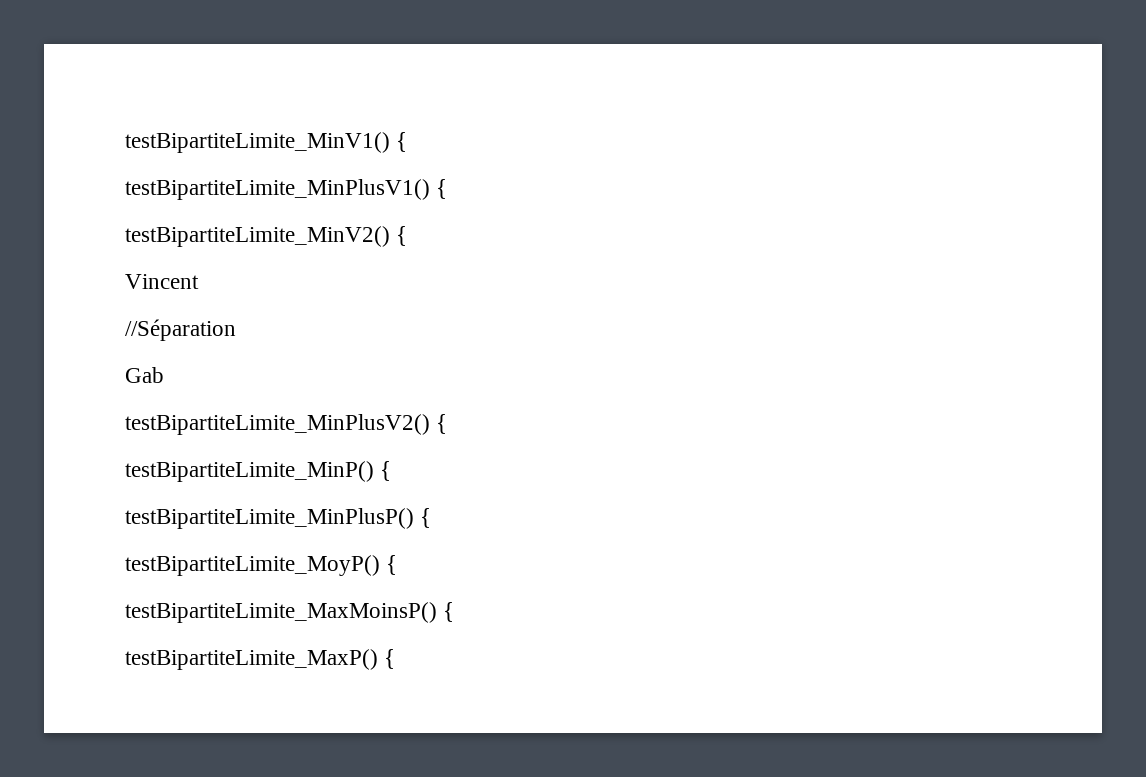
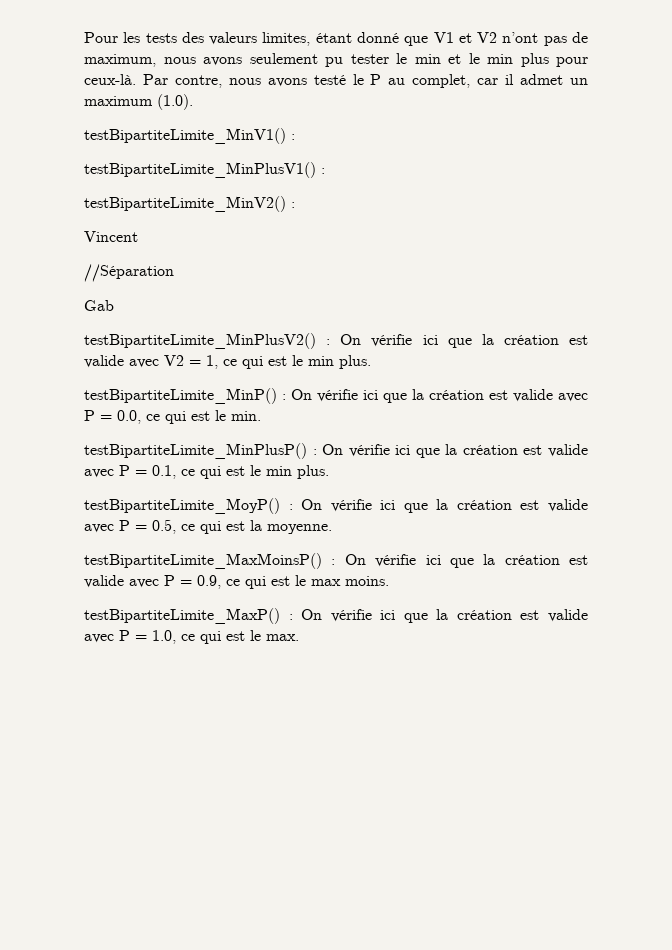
[125,132,408,153] testBipartiteLimite_MinV1() { -> [84,32,588,46] [84,53,588,67] [84,74,588,88] [84,94,193,110] [84,128,295,144] Pour les tests des valeurs limites, étant donné que V1 et V2 n’ont pas de maximum, nous avons seulement pu tester le min et le min plus pour ceux-là. Par contre, nous avons testé le P au complet, car il admet un maximum (1.0). // testBipartiteLimite_MinV1() :
[436,179,448,199] { -> [321,168,325,174] :
[396,226,408,246] { -> [291,202,295,208] :
[436,414,448,434] [125,461,392,482] [125,508,432,529] [125,555,398,576] [125,602,455,623] [125,649,396,670] { // testBipartiteLimite_MinP() { // testBipartiteLimite_MinPlusP() { // testBipartiteLimite_MoyP() { // testBipartiteLimite_MaxMoinsP() { // testBipartiteLimite_MaxP() { -> [326,334,588,348] [84,355,371,369] [84,388,588,404] [84,410,261,424] [84,443,588,459] [84,465,329,479] [84,498,588,514] [84,519,332,534] [84,553,588,569] [84,575,389,589] [84,608,588,624] [84,630,299,644] : On vérifie ici que la création est valide avec V2 = 1, ce qui est le min plus. // testBipartiteLimite_MinP() : On vérifie ici que la création est valide avec P = 0.0, ce qui est le min. // testBipartiteLimite_MinPlusP() : On vérifie ici que la création est valide avec P = 0.1, ce qui est le min plus. // testBipartiteLimite_MoyP() : On vérifie ici que la création est valide avec P = 0.5, ce qui est la moyenne. // testBipartiteLimite_MaxMoinsP() : On vérifie ici que la création est valide avec P = 0.9, ce qui est le max moins. // testBipartiteLimite_MaxP() : On vérifie ici que la création est valide avec P = 1.0, ce qui est le max.

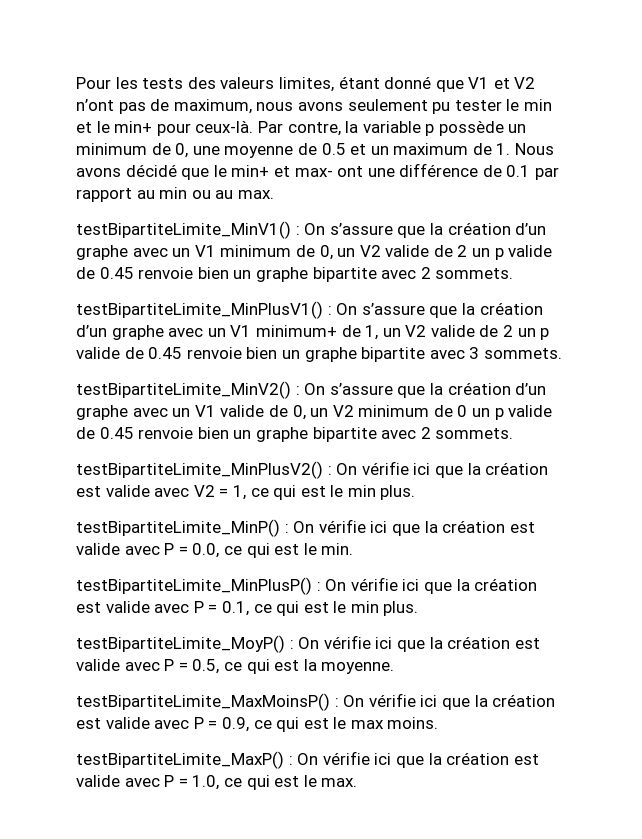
[487,53,549,67] min plus -> [114,121,153,133] min+
[228,74,588,88] [84,94,193,110] [84,128,295,144] [84,162,325,178] [84,196,295,212] [84,231,138,242] [84,264,174,282] [84,300,114,311] nous avons testé le P au complet, car il admet un maximum (1.0). // testBipartiteLimite_MinV1() : // testBipartiteLimite_MinPlusV1() : // testBipartiteLimite_MinV2() : // Vincent // //Séparation // Gab -> [345,120,527,136] [76,143,555,158] [76,163,560,180] [76,187,274,202] [76,221,547,239] [76,245,553,260] [76,267,514,282] [76,301,543,319] [76,325,550,340] [76,347,562,362] [76,381,547,399] [76,405,553,420] [76,427,514,442] la variable p possède un minimum de 0, une moyenne de 0.5 et un maximum de 1. Nous avons décidé que le min+ et max- ont une différence de 0.1 par rapport au min ou au max. // testBipartiteLimite_MinV1() : On s’assure que la création d’un graphe avec un V1 minimum de 0, un V2 valide de 2 un p valide de 0.45 renvoie bien un graphe bipartite avec 2 sommets. // testBipartiteLimite_MinPlusV1() : On s’assure que la création d’un graphe avec un V1 minimum+ de 1, un V2 valide de 2 un p valide de 0.45 renvoie bien un graphe bipartite avec 3 sommets. // testBipartiteLimite_MinV2() : On s’assure que la création d’un graphe avec un V1 valide de 0, un V2 minimum de 0 un p valide de 0.45 renvoie bien un graphe bipartite avec 2 sommets.

